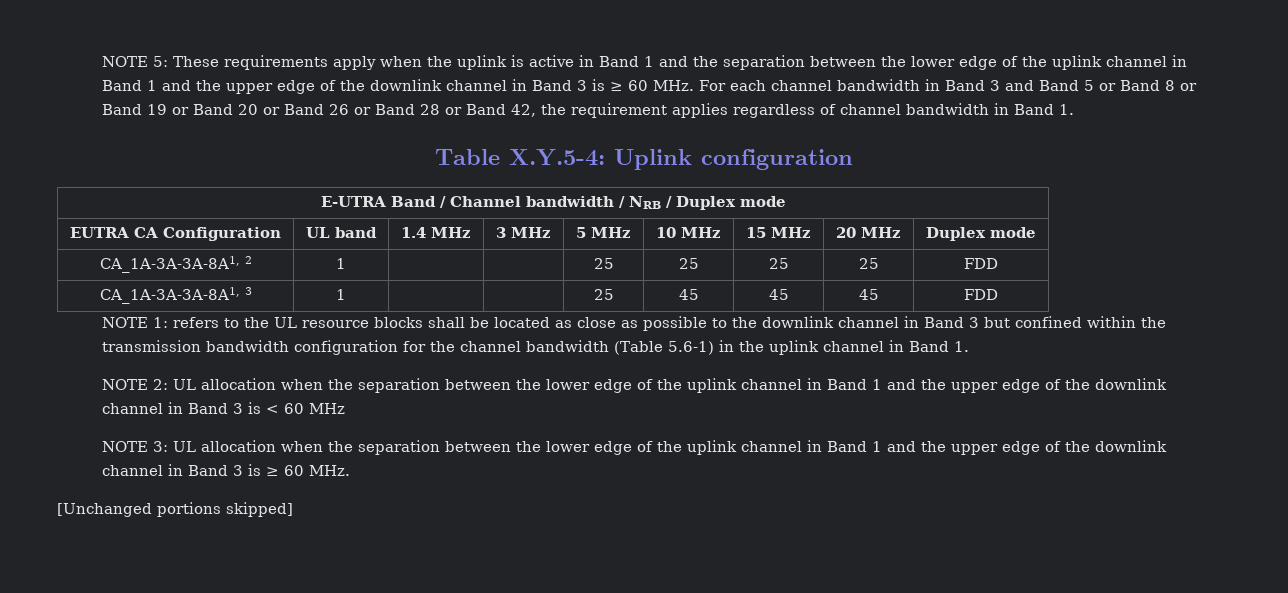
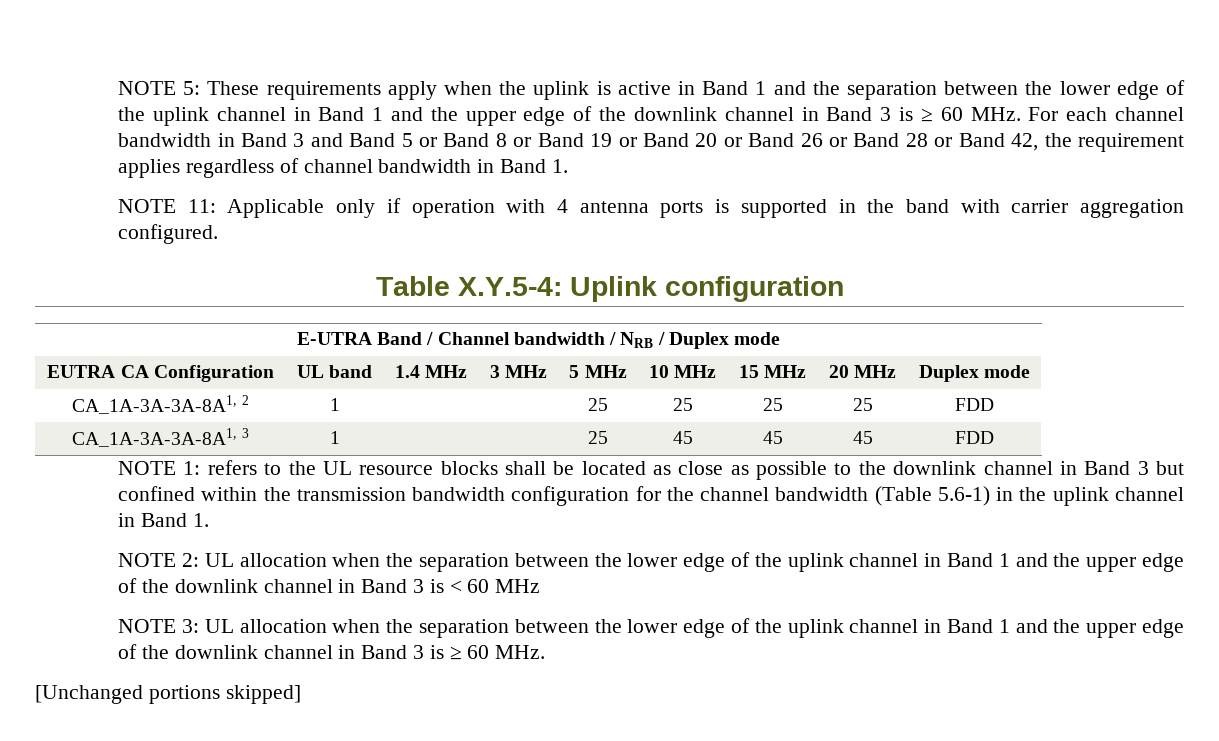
(1074, 109) none -> [118,198,1184,218] [118,224,219,244] // NOTE 11: Applicable only if operation with 4 antenna ports is supported in the band with carrier aggregation configured.

